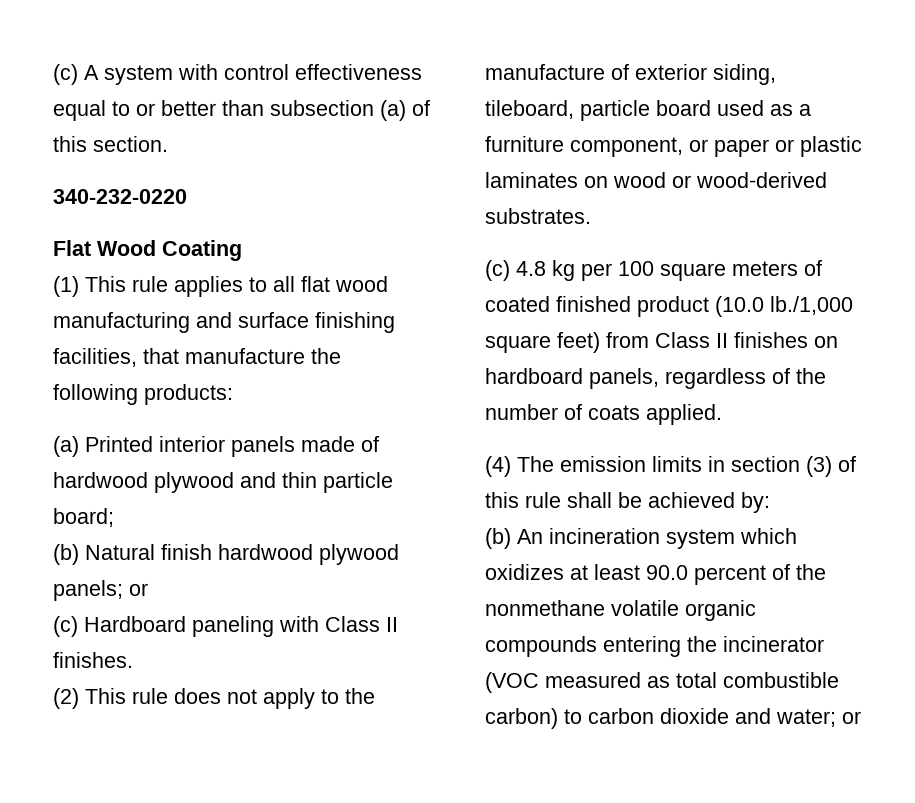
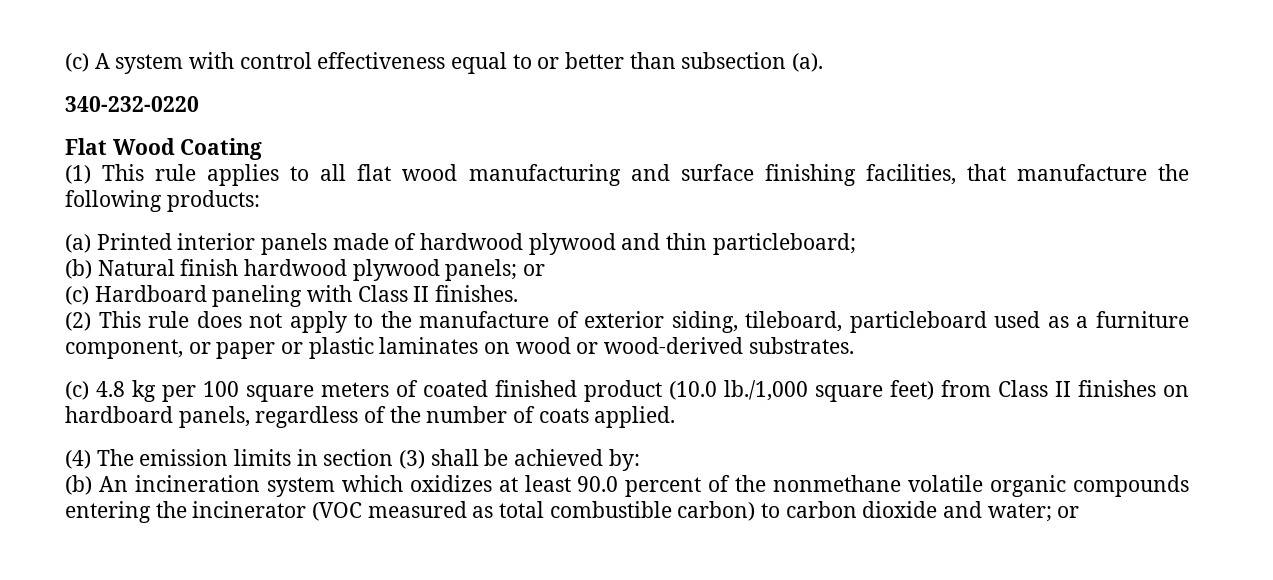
[380,100,430,121] [53,136,168,152] (a) of this section. -> [792,53,824,72] (a).
[323,472,393,493] [53,508,114,527] particle board; -> [712,233,856,255] particleboard;
[580,100,711,121] particle board -> [849,311,987,333] particleboard
[838,456,856,472] [485,492,561,508] of this rule -> (426, 459) none

